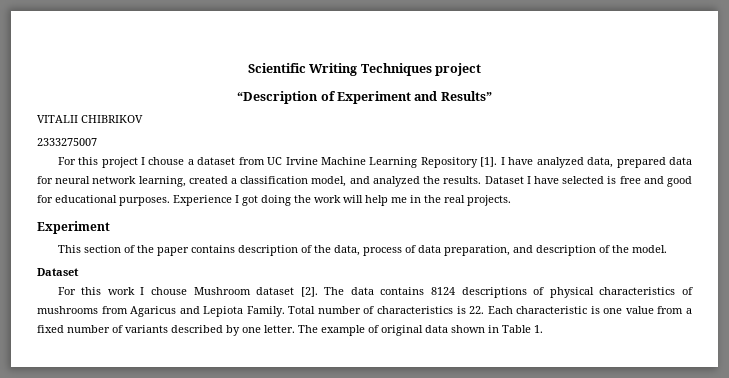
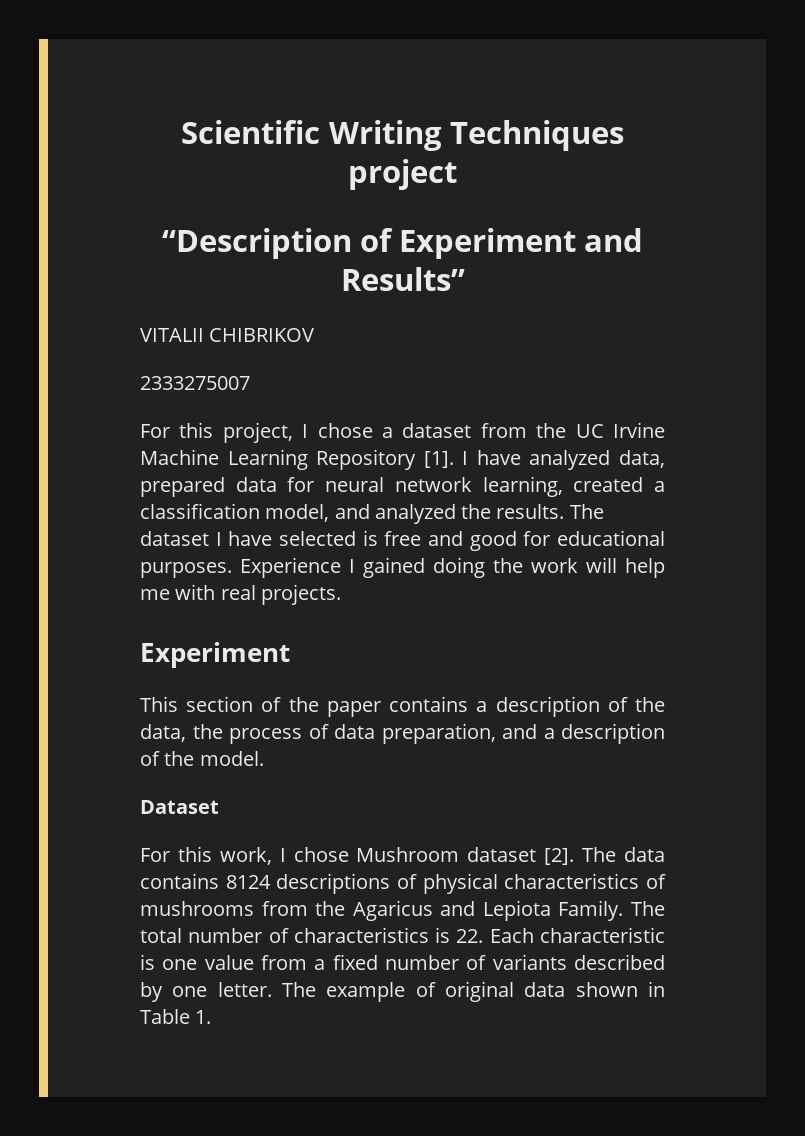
[101,157,185,168] project I chouse -> [222,422,373,443] project, I chose
(265, 161) none -> [536,423,567,438] the
[484,176,524,184] Dataset -> [569,504,604,519] [140,531,209,546] The dataset
[242,195,258,206] got -> [363,557,425,578] gained
[410,195,441,203] in the -> [175,584,216,600] with
(235, 249) none -> [476,701,488,712] a
(360, 250) none -> [192,724,223,739] the
(533, 249) none -> [543,728,555,739] a
[107,287,187,295] work I chouse -> [219,847,349,865] work, I chose
(128, 310) none -> [315,901,346,916] the
[288,306,316,314] Total -> [631,901,665,916] [140,928,182,943] The total

